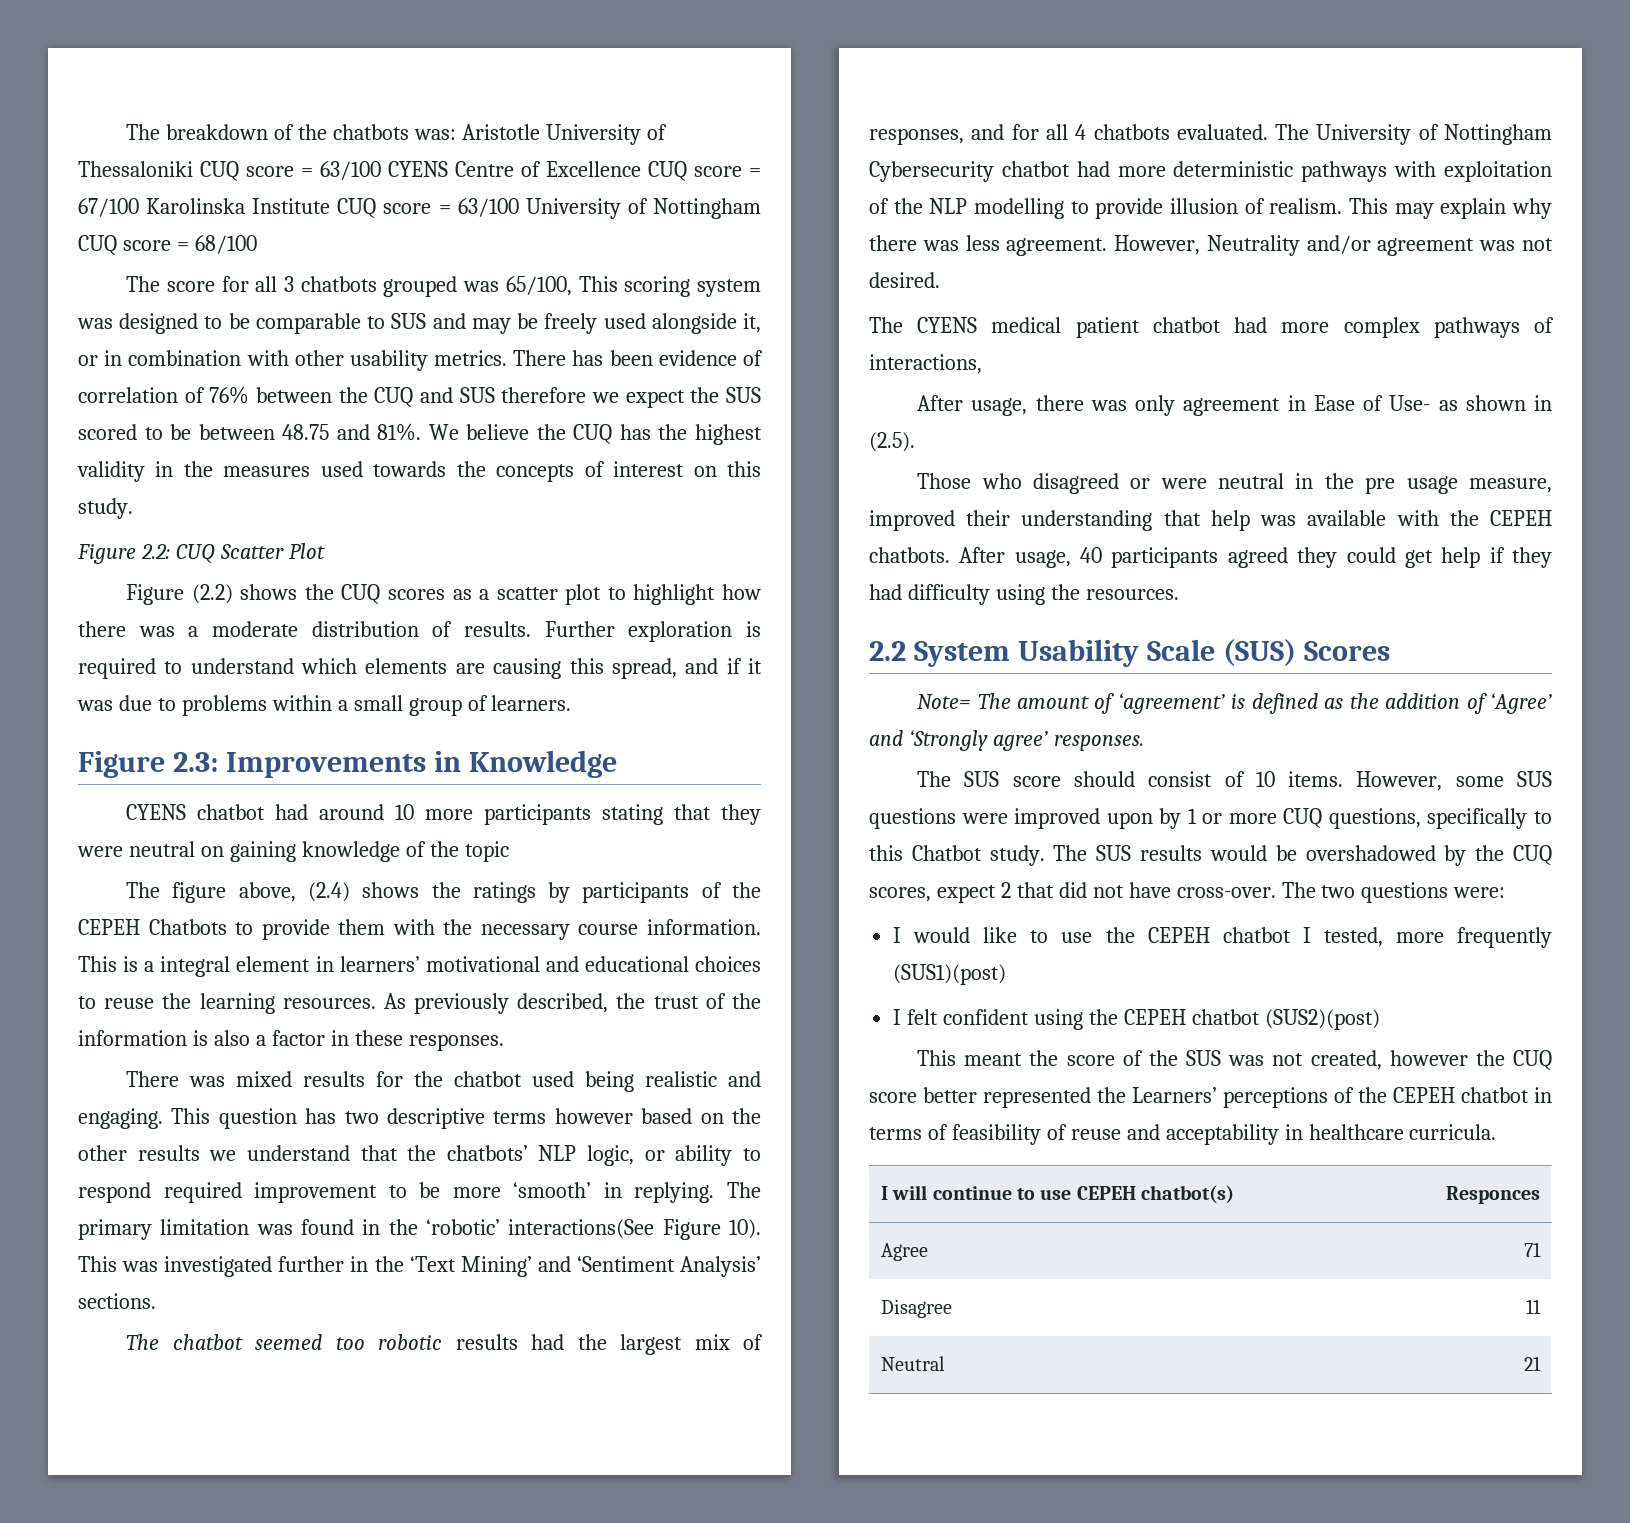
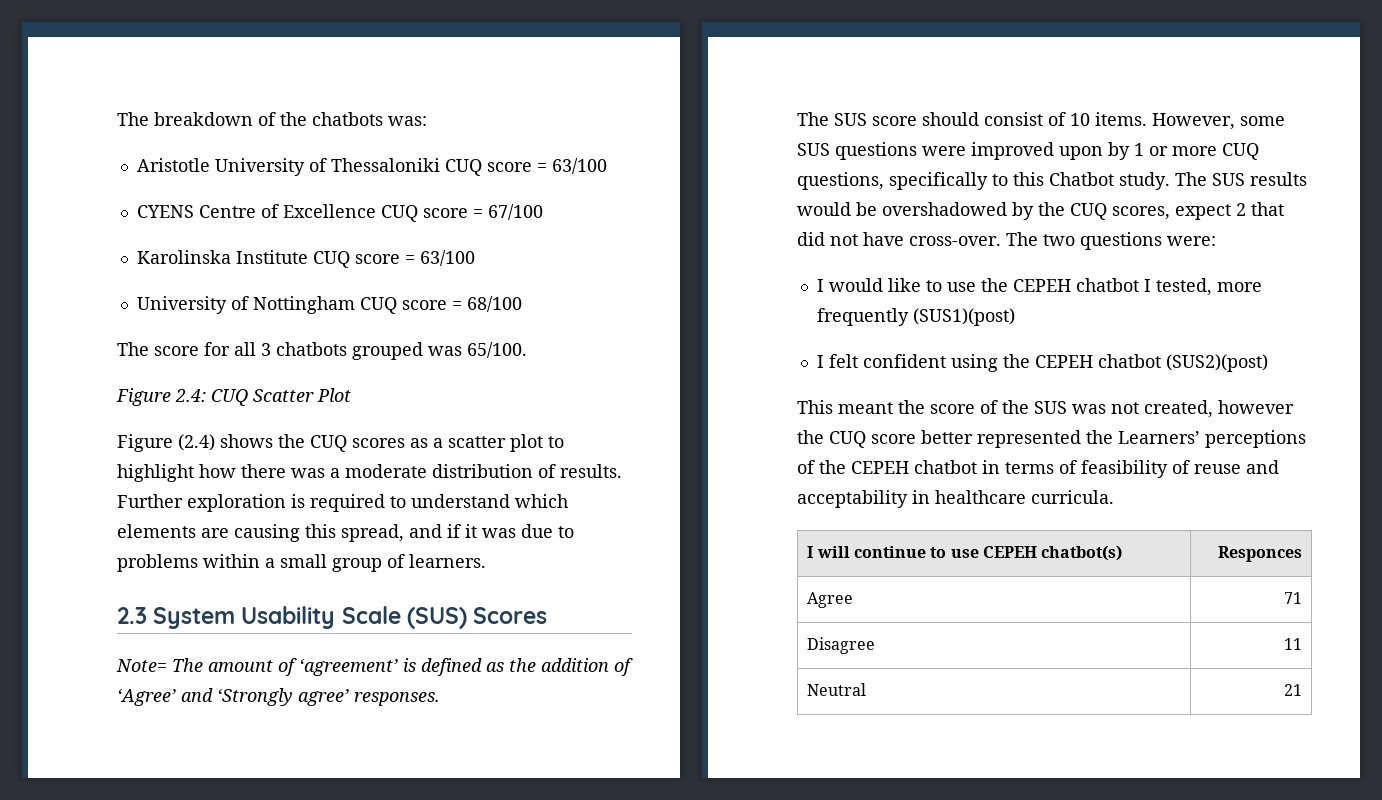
(456, 134) none -> (427, 121) //
(381, 170) none -> (607, 166) //
(139, 207) none -> (543, 212) //
(519, 207) none -> (475, 258) //
[505,276,761,297] [77,313,762,334] [78,350,763,371] [78,386,761,408] [78,423,763,445] [77,461,761,482] [78,498,133,519] [77,544,170,564] 65/100, This scoring system was designed to be comparable to SUS and may be freely used alongside it, or in combination with other usability metrics. There has been evidence of correlation of 76% between the CUQ and SUS therefore we expect the SUS scored to be between 48.75 and 81%. We believe the CUQ has the highest validity in the measures used towards the concepts of interest on this study. // Figure 2.2: -> [467,342,527,358] [116,388,206,406] 65/100. // Figure 2.4:
[191,584,233,604] (2.2) -> [178,434,215,451] (2.4)
[78,750,617,778] [126,804,761,825] [77,841,509,862] [126,882,761,903] [78,919,761,940] [78,956,762,977] [78,993,761,1014] [78,1030,504,1051] [126,1071,761,1092] [78,1108,761,1129] [78,1145,761,1166] [78,1182,761,1203] [78,1219,761,1240] [78,1256,762,1277] [78,1293,156,1309] [126,1334,764,1355] [869,124,1552,145] [869,161,1552,182] [869,198,1552,219] [869,235,1553,256] [869,272,940,288] [869,317,1554,338] [869,354,982,374] [917,395,1552,416] [869,432,915,452] [917,473,1552,494] [869,510,1552,531] [869,547,1552,568] [869,584,1179,605] [869,641,906,661] Figure 2.3: Improvements in Knowledge // CYENS chatbot had around 10 more participants stating that they were neutral on gaining knowledge of the topic // The figure above, (2.4) shows the ratings by participants of the CEPEH Chatbots to provide them with the necessary course information. This is a integral element in learners’ motivational and educational choices to reuse the learning resources. As previously described, the trust of the information is also a factor in these responses. // There was mixed results for the chatbot used being realistic and engaging. This question has two descriptive terms however based on the other results we understand that the chatbots’ NLP logic, or ability to respond required improvement to be more ‘smooth’ in replying. The primary limitation was found in the ‘robotic’ interactions(See Figure 10). This was investigated further in the ‘Text Mining’ and ‘Sentiment Analysis’ sections. // The chatbot seemed too robotic results had the largest mix of responses, and for all 4 chatbots evaluated. The University of Nottingham Cybersecurity chatbot had more deterministic pathways with exploitation of the NLP modelling to provide illusion of realism. This may explain why there was less agreement. However, Neutrality and/or agreement was not desired. // The CYENS medical patient chatbot had more complex pathways of interactions, // After usage, there was only agreement in Ease of Use- as shown in (2.5). // Those who disagreed or were neutral in the pre usage measure, improved their understanding that help was available with the CEPEH chatbots. After usage, 40 participants agreed they could get help if they had difficulty using the resources. // 2.2 -> [117,607,147,624] 2.3

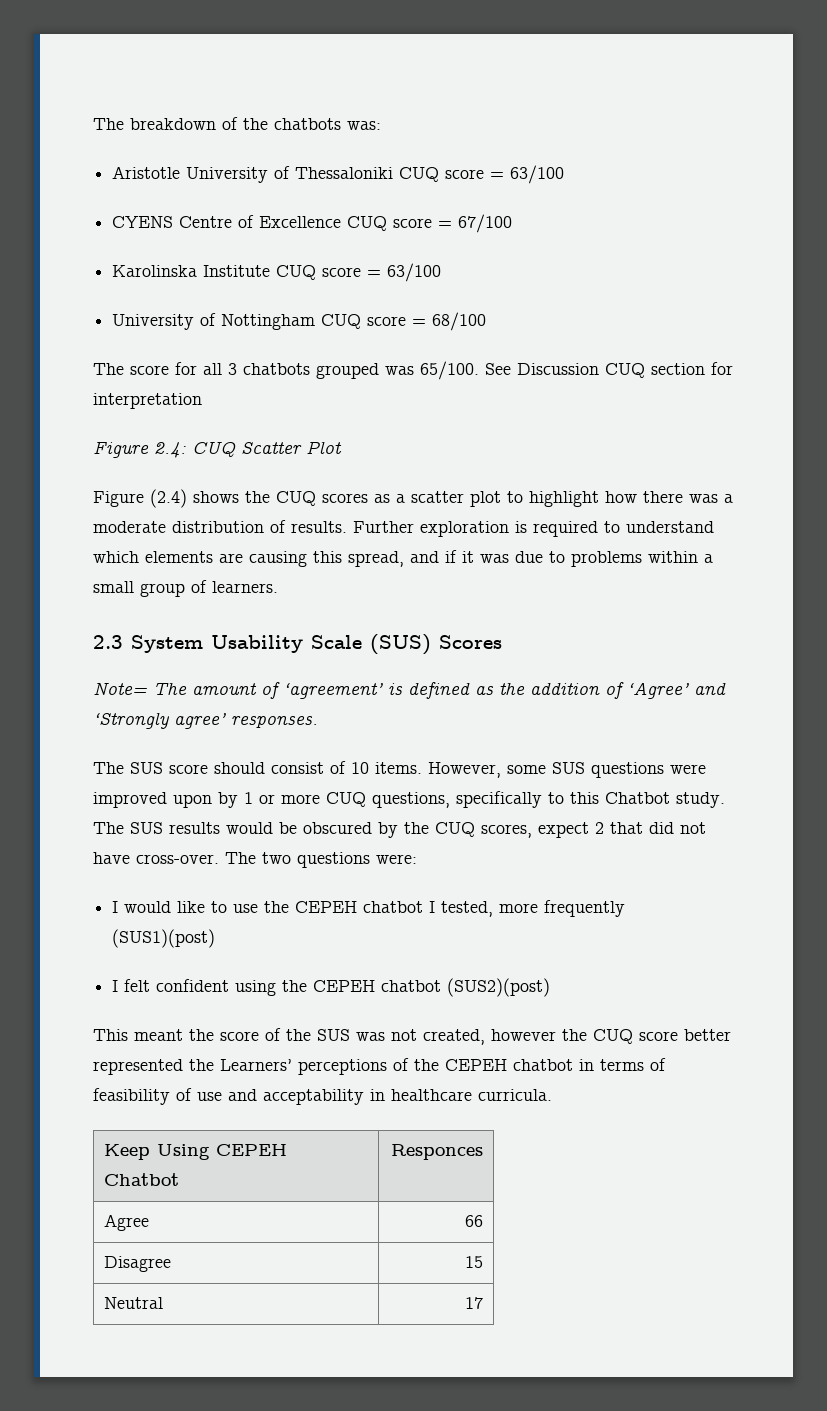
(527, 350) none -> [485,362,733,378] [93,393,202,409] See Discussion CUQ section for interpretation
[882,202,1007,216] overshadowed -> [303,822,372,834] obscured
[1194,464,1241,474] reuse -> [197,1092,222,1101] use
[807,545,1123,561] I will continue to use CEPEH chatbot(s) -> [103,1144,287,1160] [103,1173,179,1186] Keep Using CEPEH Chatbot
[1283,592,1302,604] 71 -> [465,1215,484,1227] 66
[1283,638,1302,650] 11 -> [465,1256,484,1268] 15
[1283,684,1302,696] 21 -> [465,1297,484,1309] 17

